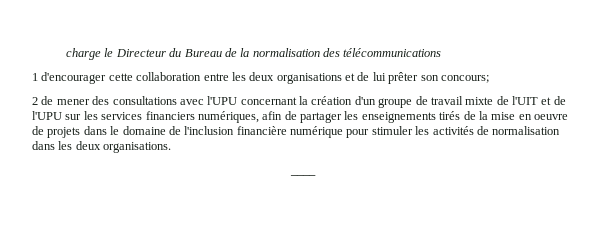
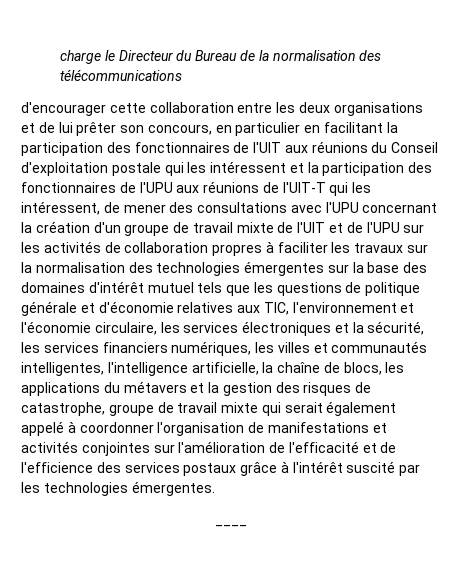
[32,73,38,81] 1 -> (183, 75) none
[440,75,489,83] [32,97,38,105] concours; // 2 -> [147,122,398,136] [21,141,439,156] [21,161,433,176] [21,181,372,196] [21,201,100,215] concours, en particulier en facilitant la participation des fonctionnaires de l'UIT aux réunions du Conseil d'exploitation postale qui les intéressent et la participation des fonctionnaires de l'UPU aux réunions de l'UIT-T qui les intéressent,
[101,111,568,123] [32,126,561,138] [32,141,172,153] services financiers numériques, afin de partager les enseignements tirés de la mise en oeuvre de projets dans le domaine de l'inclusion financière numérique pour stimuler les activités de normalisation dans les deux organisations. -> [43,241,429,256] [21,261,428,276] [21,281,421,296] [21,301,415,316] [21,321,425,336] [21,341,428,356] [21,362,405,376] [21,381,372,396] [21,401,397,416] [21,421,387,436] [21,441,397,456] [21,461,421,476] [21,481,215,496] activités de collaboration propres à faciliter les travaux sur la normalisation des technologies émergentes sur la base des domaines d'intérêt mutuel tels que les questions de politique générale et d'économie relatives aux TIC, l'environnement et l'économie circulaire, les services électroniques et la sécurité, les services financiers numériques, les villes et communautés intelligentes, l'intelligence artificielle, la chaîne de blocs, les applications du métavers et la gestion des risques de catastrophe, groupe de travail mixte qui serait également appelé à coordonner l'organisation de manifestations et activités conjointes sur l'amélioration de l'efficacité et de l'efficience des services postaux grâce à l'intérêt suscité par les technologies émergentes.

